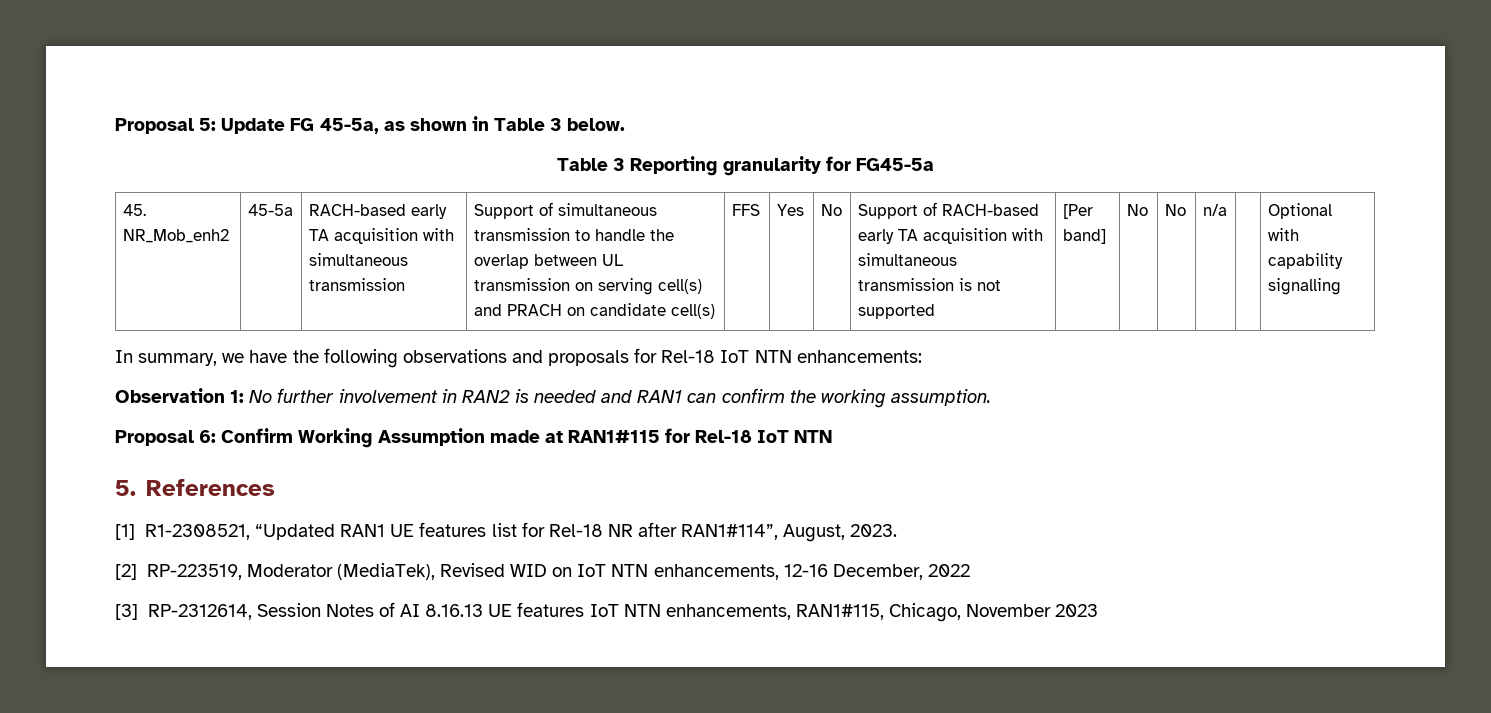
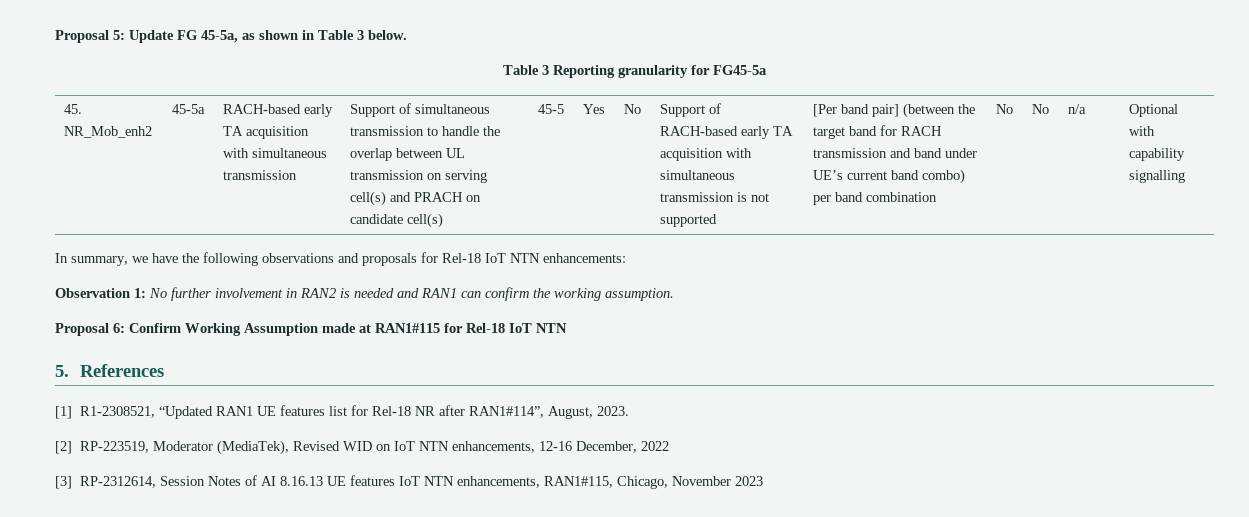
[731,204,760,216] FFS -> [537,104,564,114] 45-5
[1062,229,1106,244] band] -> [840,103,975,118] [812,125,942,139] [812,148,977,158] [812,169,965,184] [812,192,937,205] band pair] (between the target band for RACH transmission and band under UE’s current band combo) per band combination

